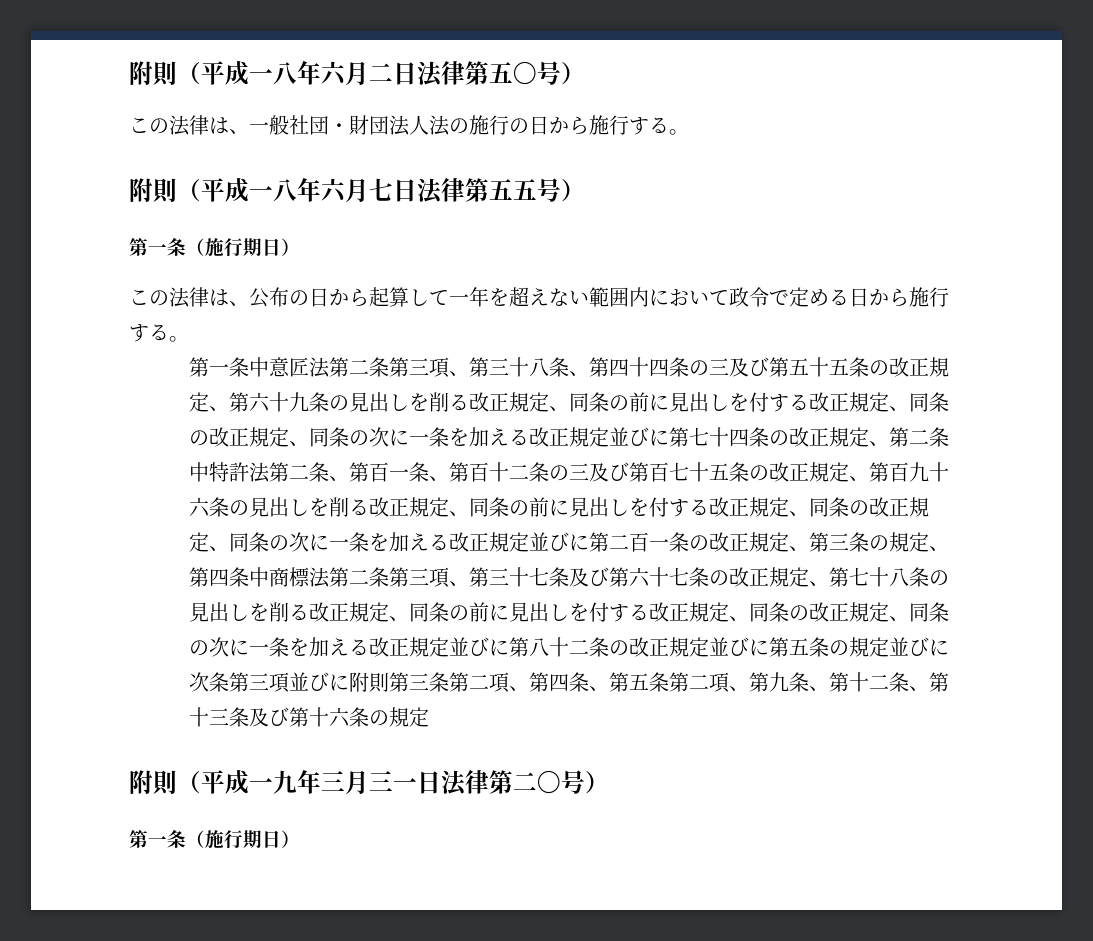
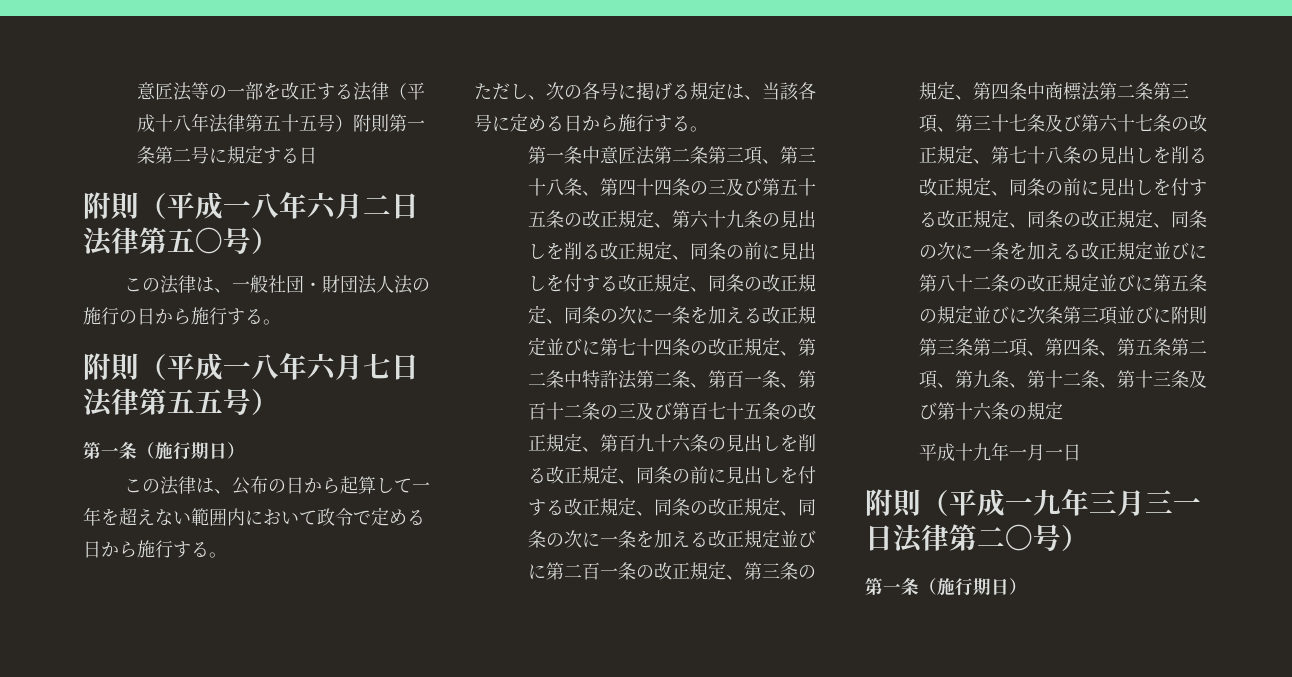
(129, 73) none -> [136,82,425,101] [136,113,425,133] [136,145,317,164] 意匠法等の一部を改正する法律（平成十八年法律第五十五号）附則第一条第二号に規定する日 //
(189, 339) none -> [474,81,816,101] [474,113,708,132] // ただし、次の各号に掲げる規定は、当該各号に定める日から施行する。
(430, 717) none -> [918,442,1081,461] // 平成十九年一月一日

